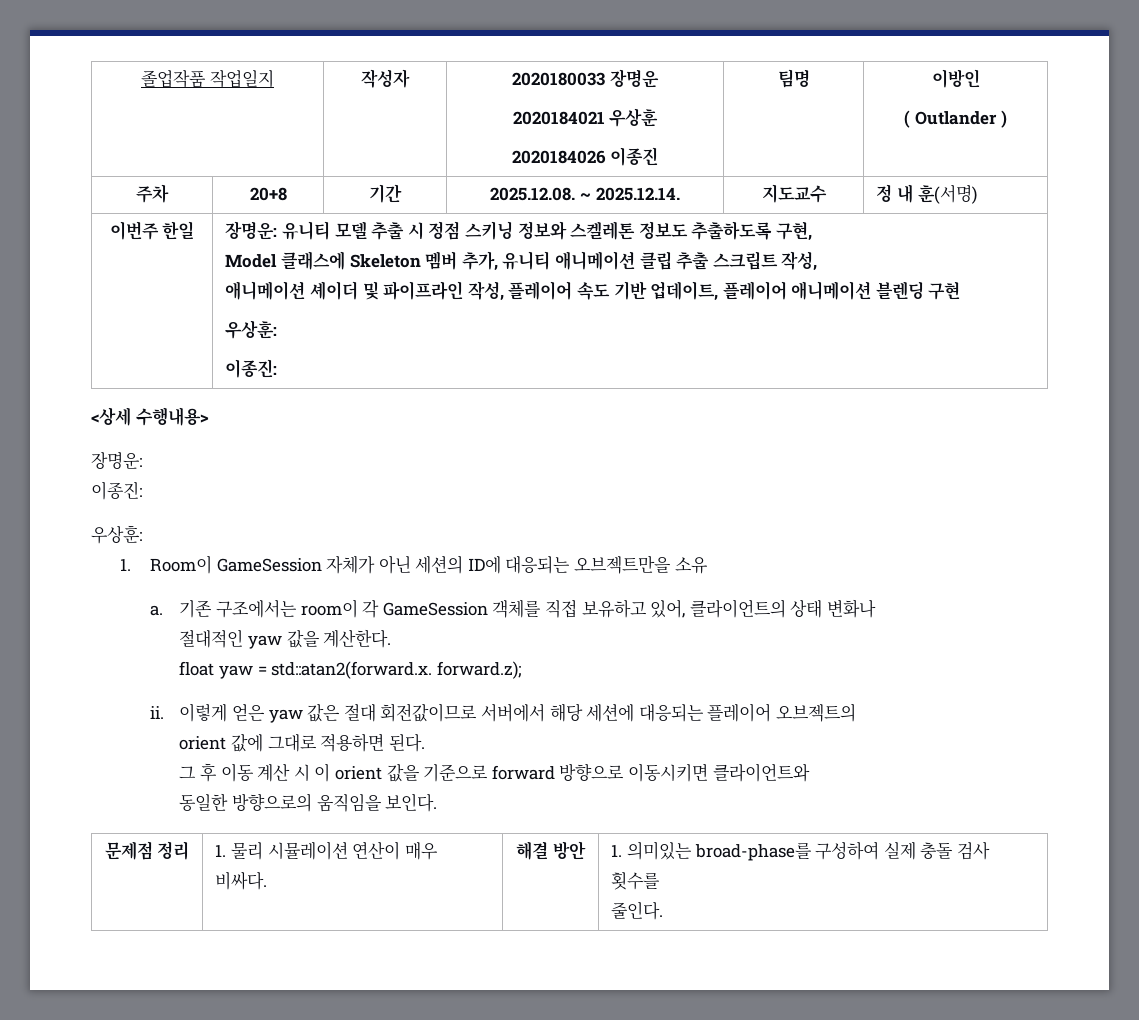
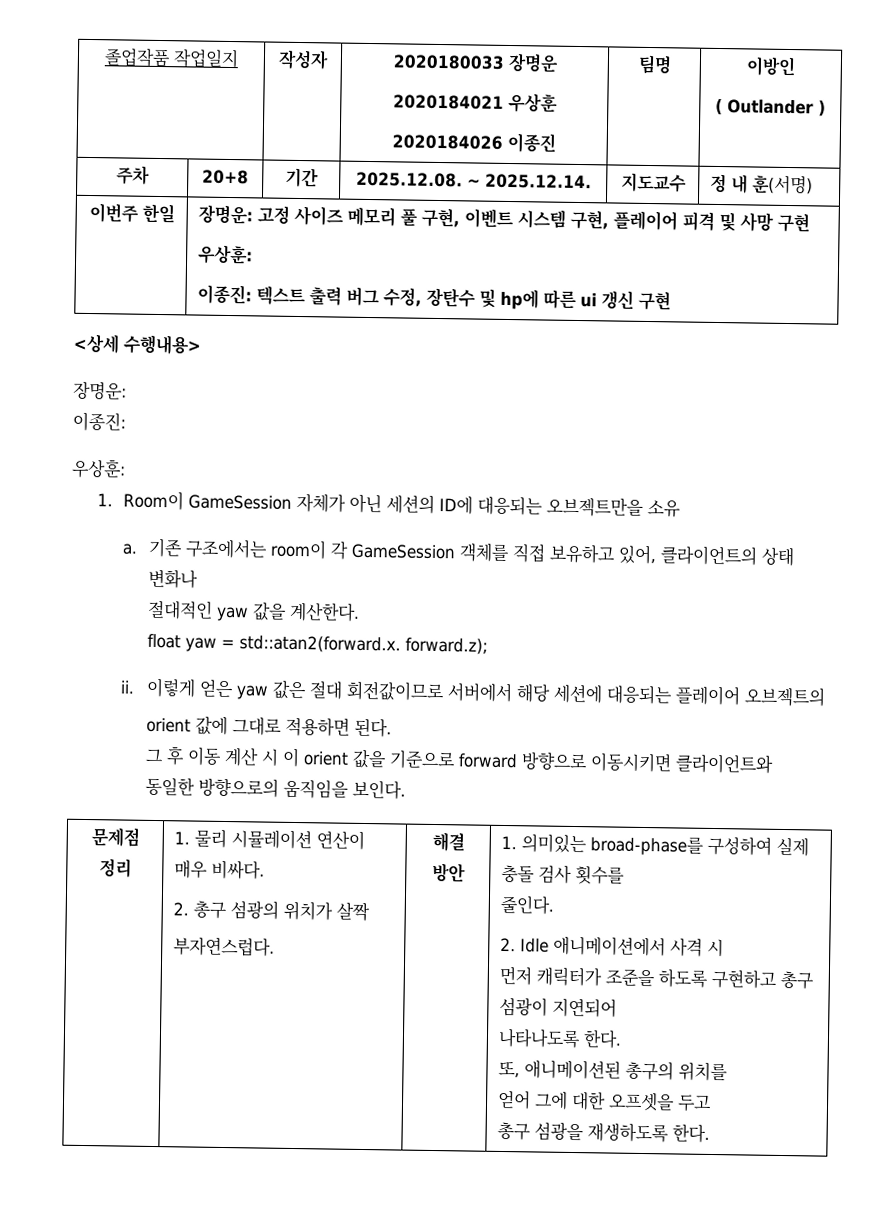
[281,221,812,241] [225,251,818,271] [225,281,961,301] [225,320,278,339] [225,359,278,378] 유니티 모델 추출 시 정점 스키닝 정보와 스켈레톤 정보도 추출하도록 구현, // Model 클래스에 Skeleton 멤버 추가, 유니티 애니메이션 클립 추출 스크립트 작성, // 애니메이션 셰이더 및 파이프라인 작성, 플레이어 속도 기반 업데이트, 플레이어 애니메이션 블렌딩 구현 // 우상훈: // 이종진: -> [257,205,811,233] [198,244,254,265] [197,284,672,311] 고정 사이즈 메모리 풀 구현, 이벤트 시스템 구현, 플레이어 피격 및 사망 구현 // 우상훈: // 이종진: 텍스트 출력 버그 수정, 장탄수 및 hp에 따른 ui 갱신 구현
(268, 880) none -> [173,900,371,922] [173,936,276,957] // 2. 총구 섬광의 위치가 살짝 // 부자연스럽다.
(664, 910) none -> [500,935,725,957] [499,965,815,990] [499,996,618,1018] [498,1027,623,1049] [498,1059,729,1082] [497,1089,713,1112] [497,1121,711,1143] // 2. Idle 애니메이션에서 사격 시 // 먼저 캐릭터가 조준을 하도록 구현하고 총구 섬광이 지연되어 // 나타나도록 한다. // 또, 애니메이션된 총구의 위치를 // 얻어 그에 대한 오프셋을 두고 // 총구 섬광을 재생하도록 한다.

